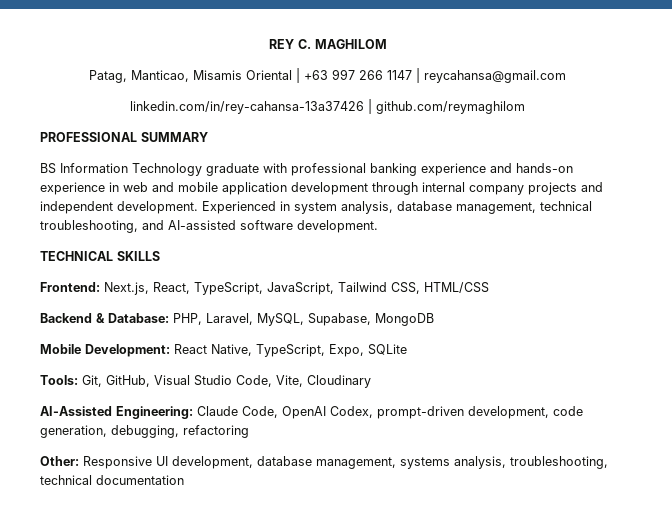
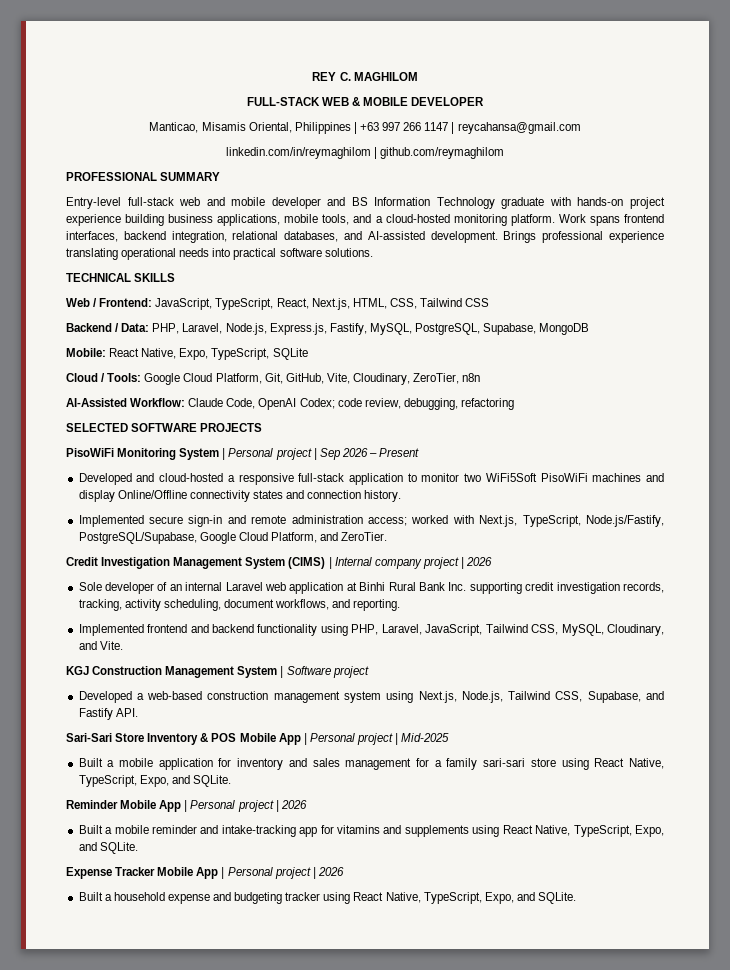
[89,70,292,83] Patag, Manticao, Misamis Oriental -> [246,97,485,106] [149,122,351,134] FULL-STACK WEB & MOBILE DEVELOPER // Manticao, Misamis Oriental, Philippines
[130,101,364,114] linkedin.com/in/rey-cahansa-13a37426 -> [225,147,371,159] linkedin.com/in/reymaghilom
(208, 137) none -> [66,197,346,209] Entry-level full-stack web and mobile developer and
[291,163,573,176] [40,182,603,195] [40,201,592,214] [40,220,378,233] [40,251,160,261] [40,282,489,295] [40,313,434,326] [40,344,407,357] [40,375,371,388] [40,406,583,419] [40,425,249,438] [40,456,608,469] [40,475,184,485] professional banking experience and hands-on experience in web and mobile application development through internal company projects and independent development. Experienced in system analysis, database management, technical troubleshooting, and AI-assisted software development. // TECHNICAL SKILLS // Frontend: Next.js, React, TypeScript, JavaScript, Tailwind CSS, HTML/CSS // Backend & Database: PHP, Laravel, MySQL, Supabase, MongoDB // Mobile Development: React Native, TypeScript, Expo, SQLite // Tools: Git, GitHub, Visual Studio Code, Vite, Cloudinary // AI-Assisted Engineering: Claude Code, OpenAI Codex, prompt-driven development, code generation, debugging, refactoring // Other: Responsive UI development, database management, systems analysis, troubleshooting, technical documentation -> [577,197,666,209] [66,214,665,226] [66,231,664,243] [66,248,373,260] [66,273,176,282] [66,298,490,310] [66,323,590,335] [66,348,308,360] [66,373,481,385] [66,398,514,410] [66,423,263,432] [66,448,420,460] [78,473,664,485] [78,490,402,502] [78,515,664,527] [78,532,388,544] [66,557,493,569] [78,582,665,594] [78,599,401,611] [78,624,664,636] [78,641,123,650] [66,666,369,678] [78,691,665,703] [78,708,138,720] [66,733,450,745] [78,758,665,770] [78,775,231,787] [66,800,307,812] [78,825,665,837] [78,842,138,854] [66,867,344,879] [78,892,577,904] hands-on project experience building business applications, mobile tools, and a cloud-hosted monitoring platform. Work spans frontend interfaces, backend integration, relational databases, and AI-assisted development. Brings professional experience translating operational needs into practical software solutions. // TECHNICAL SKILLS // Web / Frontend: JavaScript, TypeScript, React, Next.js, HTML, CSS, Tailwind CSS // Backend / Data: PHP, Laravel, Node.js, Express.js, Fastify, MySQL, PostgreSQL, Supabase, MongoDB // Mobile: React Native, Expo, TypeScript, SQLite // Cloud / Tools: Google Cloud Platform, Git, GitHub, Vite, Cloudinary, ZeroTier, n8n // AI-Assisted Workflow: Claude Code, OpenAI Codex; code review, debugging, refactoring // SELECTED SOFTWARE PROJECTS // PisoWiFi Monitoring System | Personal project | Sep 2026 – Present // Developed and cloud-hosted a responsive full-stack application to monitor two WiFi5Soft PisoWiFi machines and display Online/Offline connectivity states and connection history. // Implemented secure sign-in and remote administration access; worked with Next.js, TypeScript, Node.js/Fastify, PostgreSQL/Supabase, Google Cloud Platform, and ZeroTier. // Credit Investigation Management System (CIMS) | Internal company project | 2026 // Sole developer of an internal Laravel web application at Binhi Rural Bank Inc. supporting credit investigation records, tracking, activity scheduling, document workflows, and reporting. // Implemented frontend and backend functionality using PHP, Laravel, JavaScript, Tailwind CSS, MySQL, Cloudinary, and Vite. // KGJ Construction Management System | Software project // Developed a web-based construction management system using Next.js, Node.js, Tailwind CSS, Supabase, and Fastify API. // Sari-Sari Store Inventory & POS Mobile App | Personal project | Mid-2025 // Built a mobile application for inventory and sales management for a family sari-sari store using React Native, TypeScript, Expo, and SQLite. // Reminder Mobile App | Personal project | 2026 // Built a mobile reminder and intake-tracking app for vitamins and supplements using React Native, TypeScript, Expo, and SQLite. // Expense Tracker Mobile App | Personal project | 2026 // Built a household expense and budgeting tracker using React Native, TypeScript, Expo, and SQLite.

